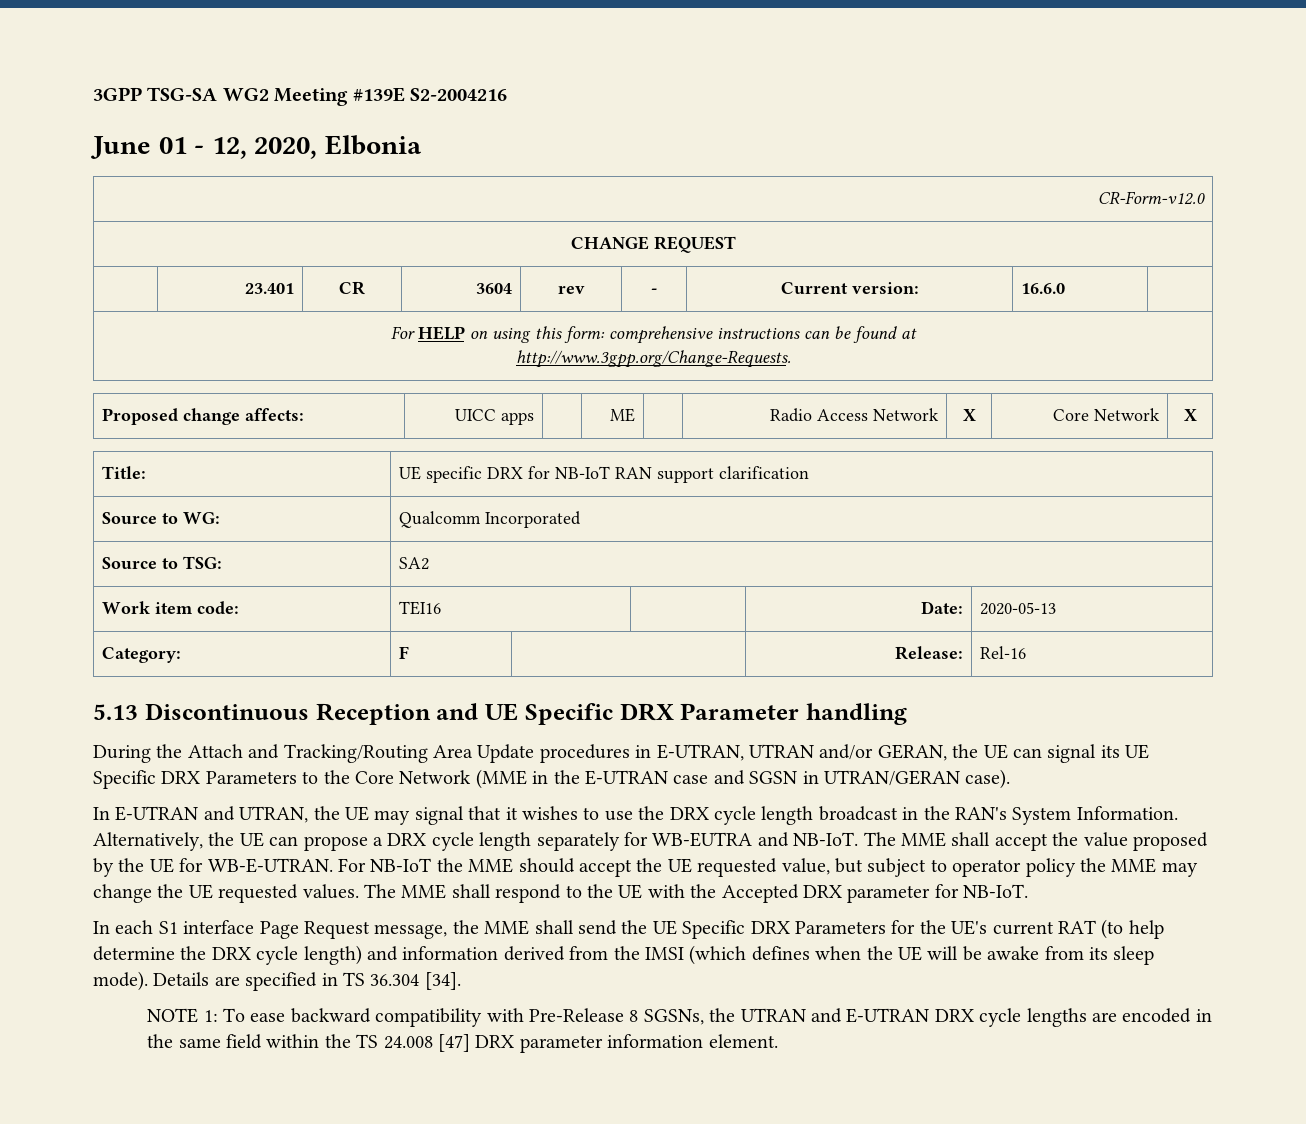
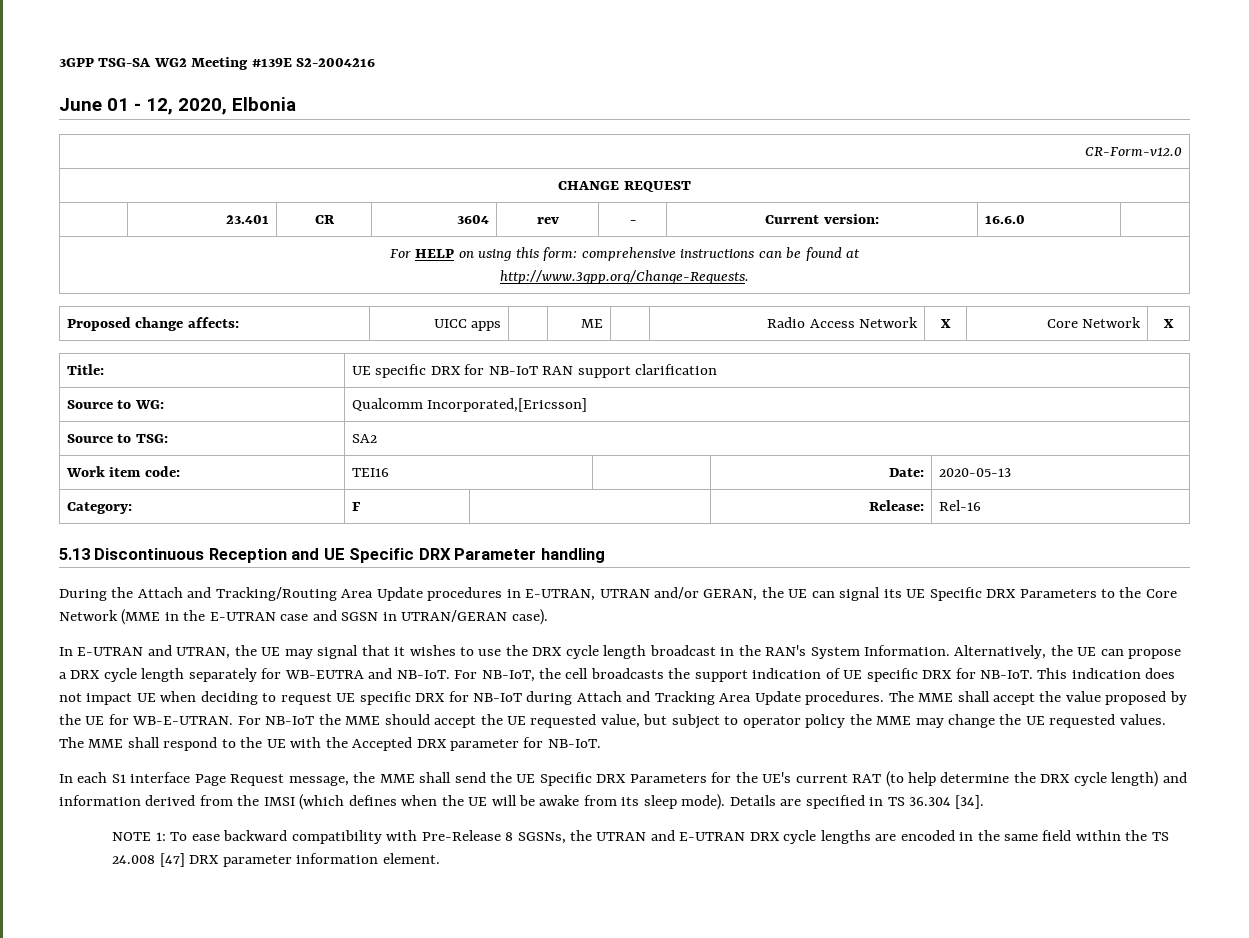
[485,511,582,528] Incorporated -> [427,398,588,412] Incorporated,[Ericsson]
(859, 839) none -> [454,668,1176,682] [59,691,885,705] For NB-IoT, the cell broadcasts the support indication of UE specific DRX for NB-IoT. This indication does not impact UE when deciding to request UE specific DRX for NB-IoT during Attach and Tracking Area Update procedures.

